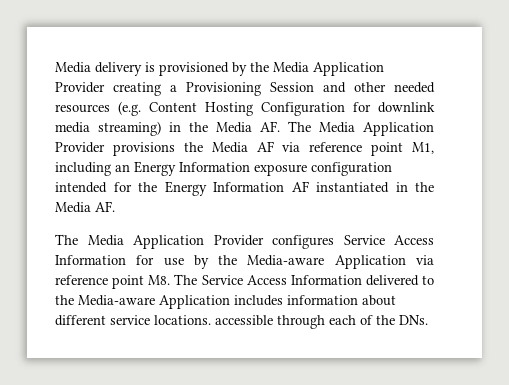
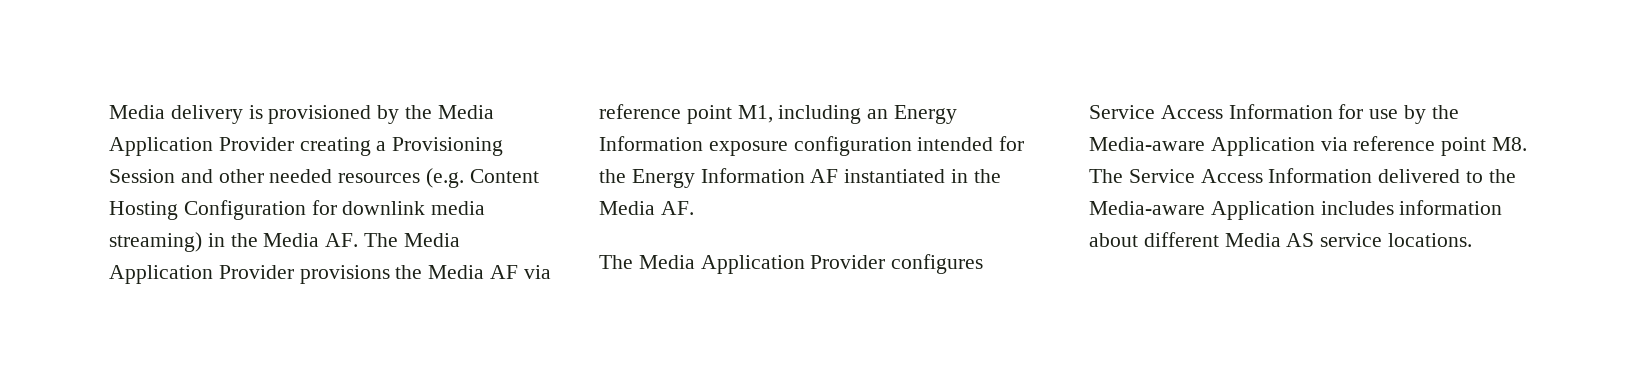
[110,315,428,329] service locations. accessible through each of the DNs. -> [1224,233,1473,247] Media AS service locations.

